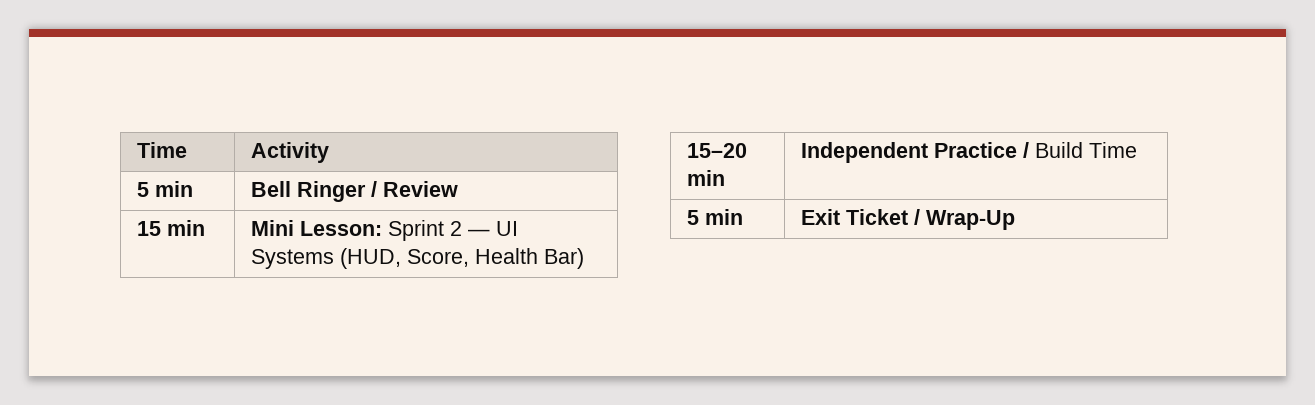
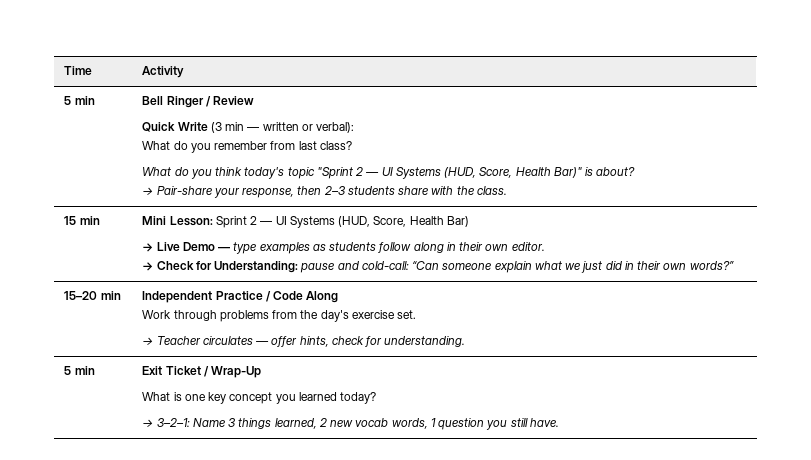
(458, 189) none -> [142,122,355,133] [142,141,352,153] [142,167,636,179] [142,186,507,198] // Quick Write (3 min — written or verbal): // What do you remember from last class? // What do you think today's topic "Sprint 2 — UI Systems (HUD, Score, Health Bar)" is about? // → Pair-share your response, then 2–3 students share with the class.
(584, 258) none -> [142,242,545,254] [142,261,734,273] // → Live Demo — type examples as students follow along in their own editor. // → Check for Understanding: pause and cold-call: “Can someone explain what we just did in their own words?”
[1034,142,1137,158] Build Time -> [273,291,339,303] [142,310,417,322] [142,336,466,347] Code Along // Work through problems from the day's exercise set. // → Teacher circulates — offer hints, check for understanding.
(1015, 220) none -> [142,392,377,404] [142,418,559,430] // What is one key concept you learned today? // → 3–2–1: Name 3 things learned, 2 new vocab words, 1 question you still have.

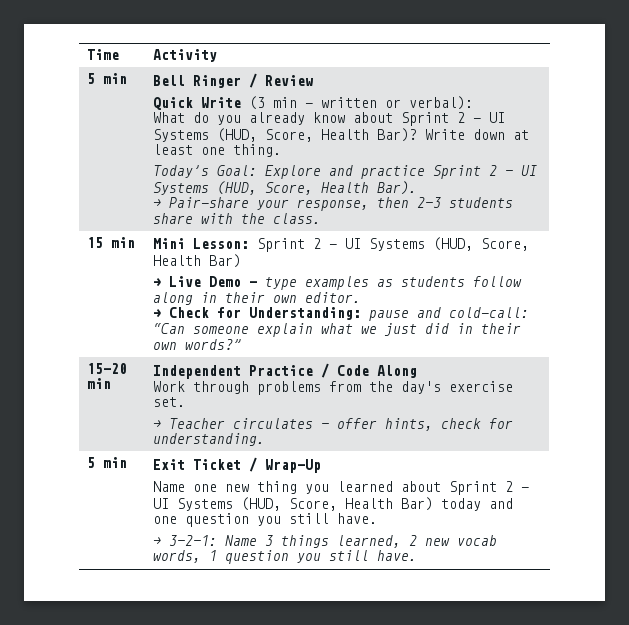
[214,141,352,150] [142,167,636,179] remember from last class? // What do you think today's topic "Sprint 2 — UI Systems (HUD, Score, Health Bar)" is about? -> [249,112,506,126] [153,128,530,142] [153,144,282,157] [153,165,538,179] [153,181,418,195] already know about Sprint 2 — UI Systems (HUD, Score, Health Bar)? Write down at least one thing. // Today’s Goal: Explore and practice Sprint 2 — UI Systems (HUD, Score, Health Bar).
[142,392,377,404] What is one key concept you learned today? -> [153,481,530,495] [153,497,514,511] [153,513,378,527] Name one new thing you learned about Sprint 2 — UI Systems (HUD, Score, Health Bar) today and one question you still have.

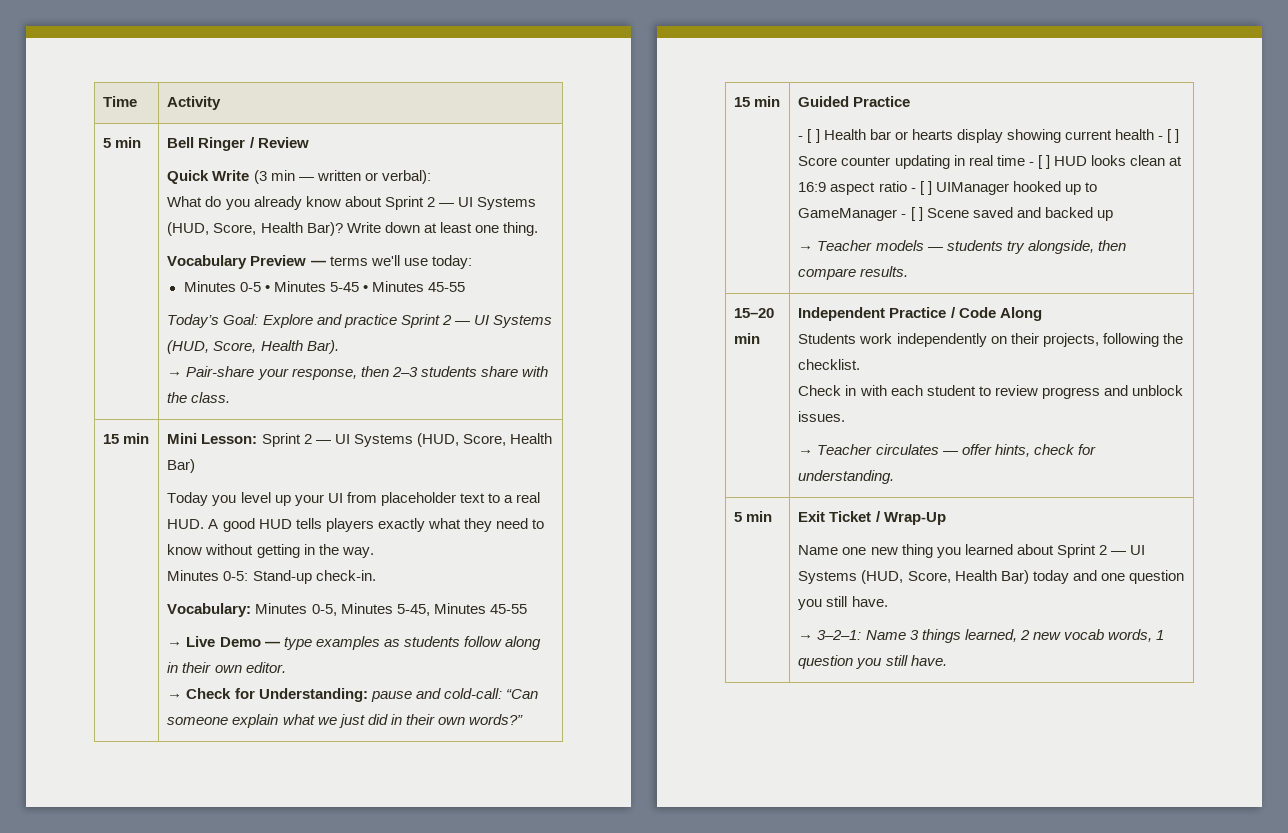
(282, 150) none -> [167,255,472,269] [183,281,466,292] // Vocabulary Preview — terms we'll use today: // Minutes 0-5 • Minutes 5-45 • Minutes 45-55
(242, 261) none -> [167,492,540,506] [167,518,544,532] [167,544,374,558] [167,570,376,584] [167,603,527,617] // Today you level up your UI from placeholder text to a real HUD. A good HUD tells players exactly what they need to know without getting in the way. // Minutes 0-5: Stand-up check-in. // Vocabulary: Minutes 0-5, Minutes 5-45, Minutes 45-55
(242, 344) none -> [734,96,781,107] [798,96,911,107] [798,129,1180,143] [798,155,1183,169] [798,181,1097,195] [798,207,1113,221] [798,240,1126,254] [798,266,909,280] // 15 min | Guided Practice // - [ ] Health bar or hearts display showing current health - [ ] Score counter updating in real time - [ ] HUD looks clean at 16:9 aspect ratio - [ ] UIManager hooked up to GameManager - [ ] Scene saved and backed up // → Teacher models — students try alongside, then compare results.
[153,381,514,395] [153,397,186,407] Work through problems from the day's exercise set. -> [798,333,1183,347] [798,359,861,370] [798,385,1183,399] [798,411,846,422] Students work independently on their projects, following the checklist. // Check in with each student to review progress and unblock issues.

